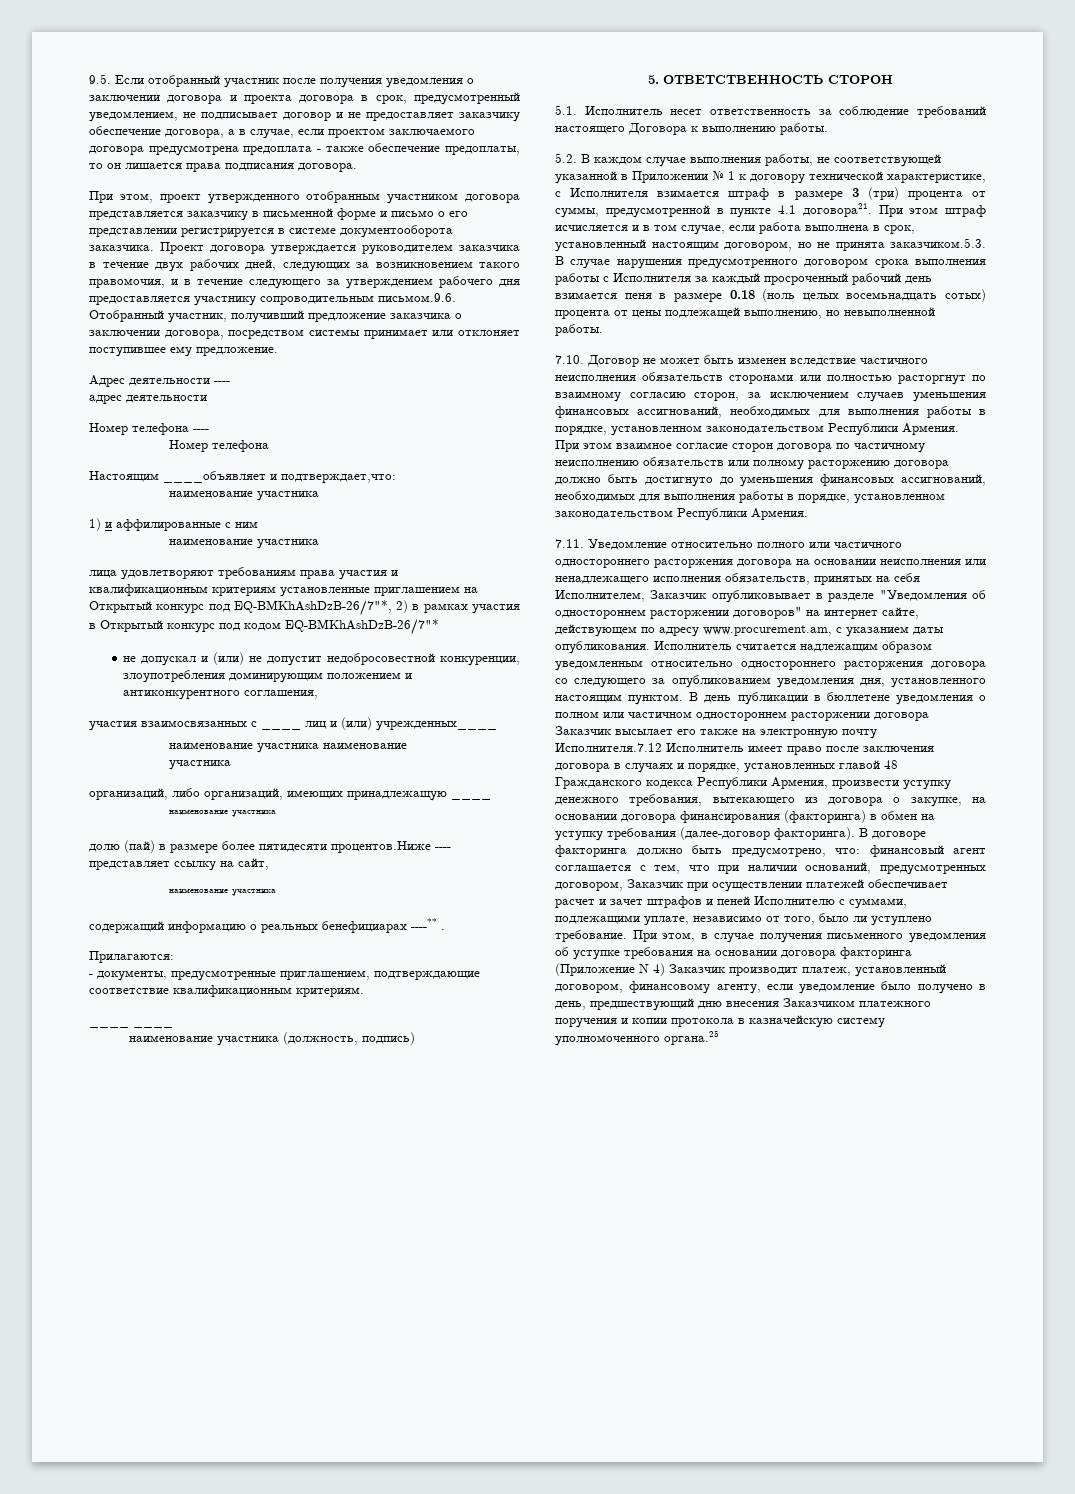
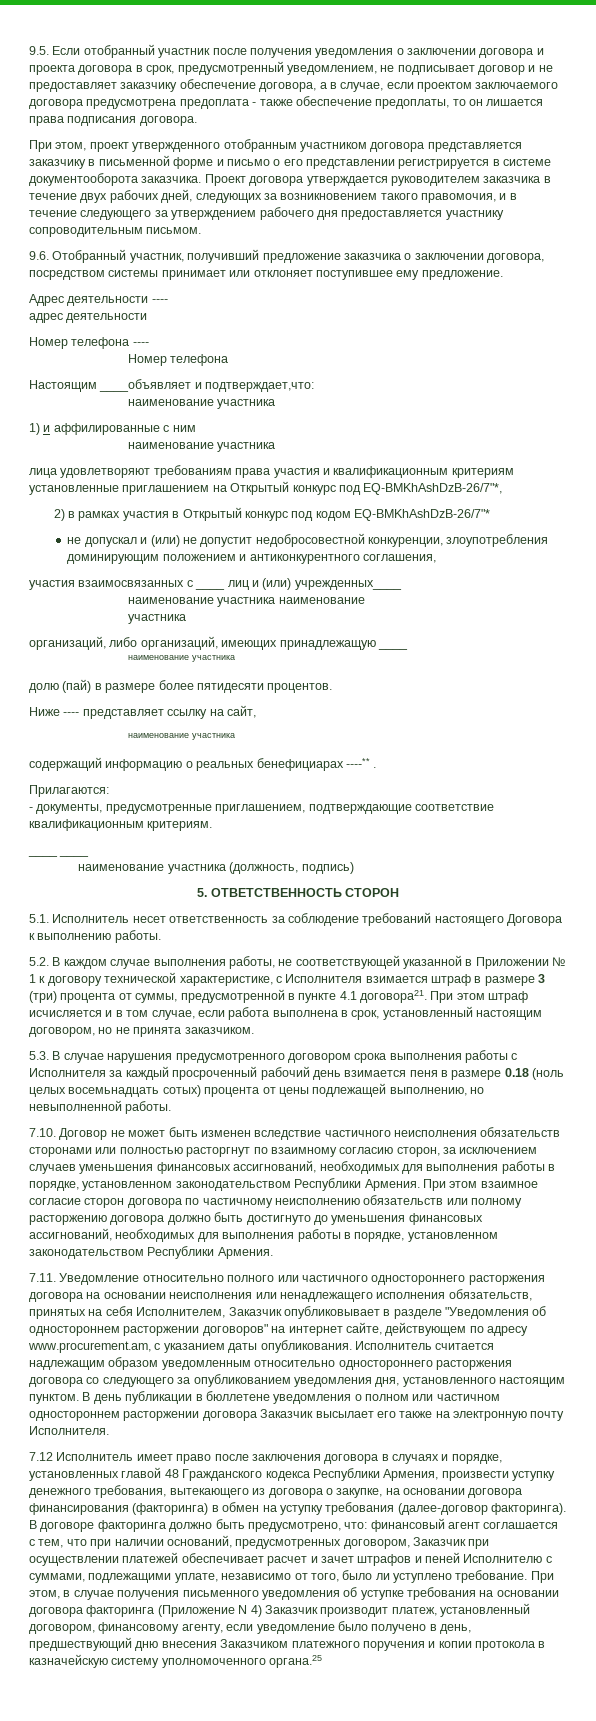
[378,293,456,302] письмом.9.6. -> [146,227,202,234] [29,251,49,260] письмом. // 9.6.
(392, 608) none -> (503, 489) //
[331,841,431,853] процентов.Ниже -> [267,683,333,693] [29,707,60,716] процентов. // Ниже
[890,238,986,248] заказчиком.5.3. -> [184,1027,254,1034] [29,1051,49,1060] заказчиком. // 5.3.
[555,743,662,753] Исполнителя.7.12 -> [29,1426,109,1435] [29,1452,53,1461] Исполнителя. // 7.12

